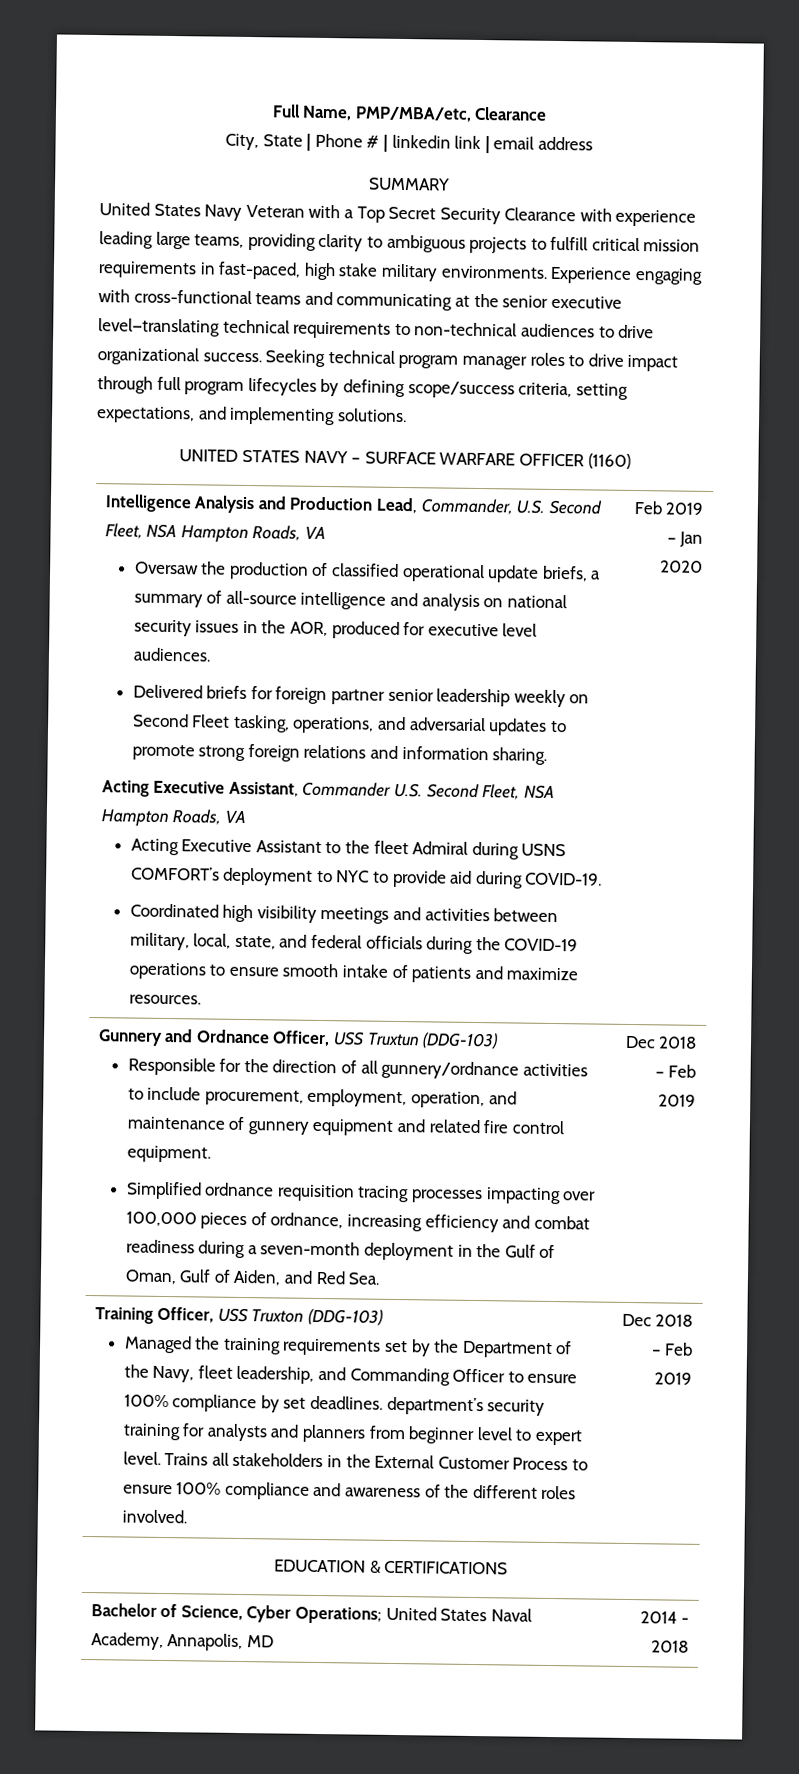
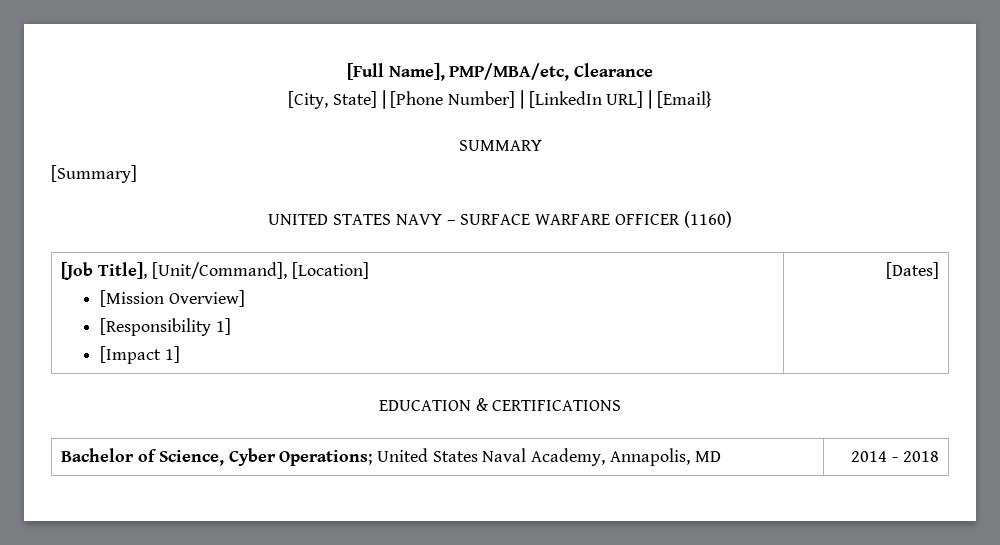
[271,104,353,121] Full Name, -> [346,63,445,81] [Full Name],
[225,133,593,154] [368,177,450,191] [99,202,697,227] [99,231,701,254] [98,261,703,285] [98,289,622,311] [98,318,655,339] [97,347,679,372] [97,376,628,400] [96,406,407,426] City, State | Phone # | linkedin link | email address // SUMMARY // United States Navy Veteran with a Top Secret Security Clearance with experience leading large teams, providing clarity to ambiguous projects to fulfill critical mission requirements in fast-paced, high stake military environments. Experience engaging with cross-functional teams and communicating at the senior executive level—translating technical requirements to non-technical audiences to drive organizational success. Seeking technical program manager roles to drive impact through full program lifecycles by defining scope/success criteria, setting expectations, and implementing solutions. -> [288,90,712,109] [458,140,542,151] [51,165,137,183] [City, State] | [Phone Number] | [LinkedIn URL] | [Email} // SUMMARY // [Summary]
[104,494,603,515] [104,523,327,544] [134,561,602,583] [133,590,567,612] [133,619,538,639] [132,647,211,662] [132,684,590,708] [132,713,567,736] [131,744,548,765] [101,780,555,800] [100,809,246,828] [130,838,567,860] [130,866,603,889] [129,903,559,924] [129,932,579,954] [128,962,579,983] [128,994,201,1005] [633,500,704,515] [666,531,704,547] [660,560,704,573] [97,1028,499,1050] [127,1057,588,1080] [127,1086,517,1109] [126,1116,564,1136] [126,1145,211,1163] [125,1181,597,1205] [125,1211,590,1233] [125,1239,556,1261] [124,1269,381,1286] [624,1035,698,1049] [654,1064,697,1078] [658,1094,697,1107] [94,1306,384,1326] [123,1335,573,1359] [123,1364,578,1386] [123,1394,546,1416] [122,1423,582,1446] [122,1451,588,1471] [122,1481,577,1500] [121,1509,187,1524] [621,1313,694,1327] [650,1342,694,1356] [654,1372,693,1385] Intelligence Analysis and Production Lead, Commander, U.S. Second Fleet, NSA Hampton Roads, VA // Oversaw the production of classified operational update briefs, a summary of all-source intelligence and analysis on national security issues in the AOR, produced for executive level audiences. // Delivered briefs for foreign partner senior leadership weekly on Second Fleet tasking, operations, and adversarial updates to promote strong foreign relations and information sharing. // Acting Executive Assistant, Commander U.S. Second Fleet, NSA Hampton Roads, VA // Acting Executive Assistant to the fleet Admiral during USNS COMFORT’s deployment to NYC to provide aid during COVID-19. // Coordinated high visibility meetings and activities between military, local, state, and federal officials during the COVID-19 operations to ensure smooth intake of patients and maximize resources. | Feb 2019 – Jan 2020 // Gunnery and Ordnance Officer, USS Truxtun (DDG-103) // Responsible for the direction of all gunnery/ordnance activities to include procurement, employment, operation, and maintenance of gunnery equipment and related fire control equipment. // Simplified ordnance requisition tracing processes impacting over 100,000 pieces of ordnance, increasing efficiency and combat readiness during a seven-month deployment in the Gulf of Oman, Gulf of Aiden, and Red Sea. | Dec 2018 – Feb 2019 // Training Officer, USS Truxton (DDG-103) // Managed the training requirements set by the Department of the Navy, fleet leadership, and Commanding Officer to ensure 100% compliance by set deadlines. department’s security training for analysts and planners from beginner level to expert level. Trains all stakeholders in the External Customer Process to ensure 100% compliance and awareness of the different roles involved. | Dec 2018 – Feb 2019 -> [61,262,369,280] [100,290,245,307] [100,318,231,336] [100,346,180,364] [885,262,939,279] [Job Title], [Unit/Command], [Location] // [Mission Overview] // [Responsibility 1] // [Impact 1] | [Dates]

